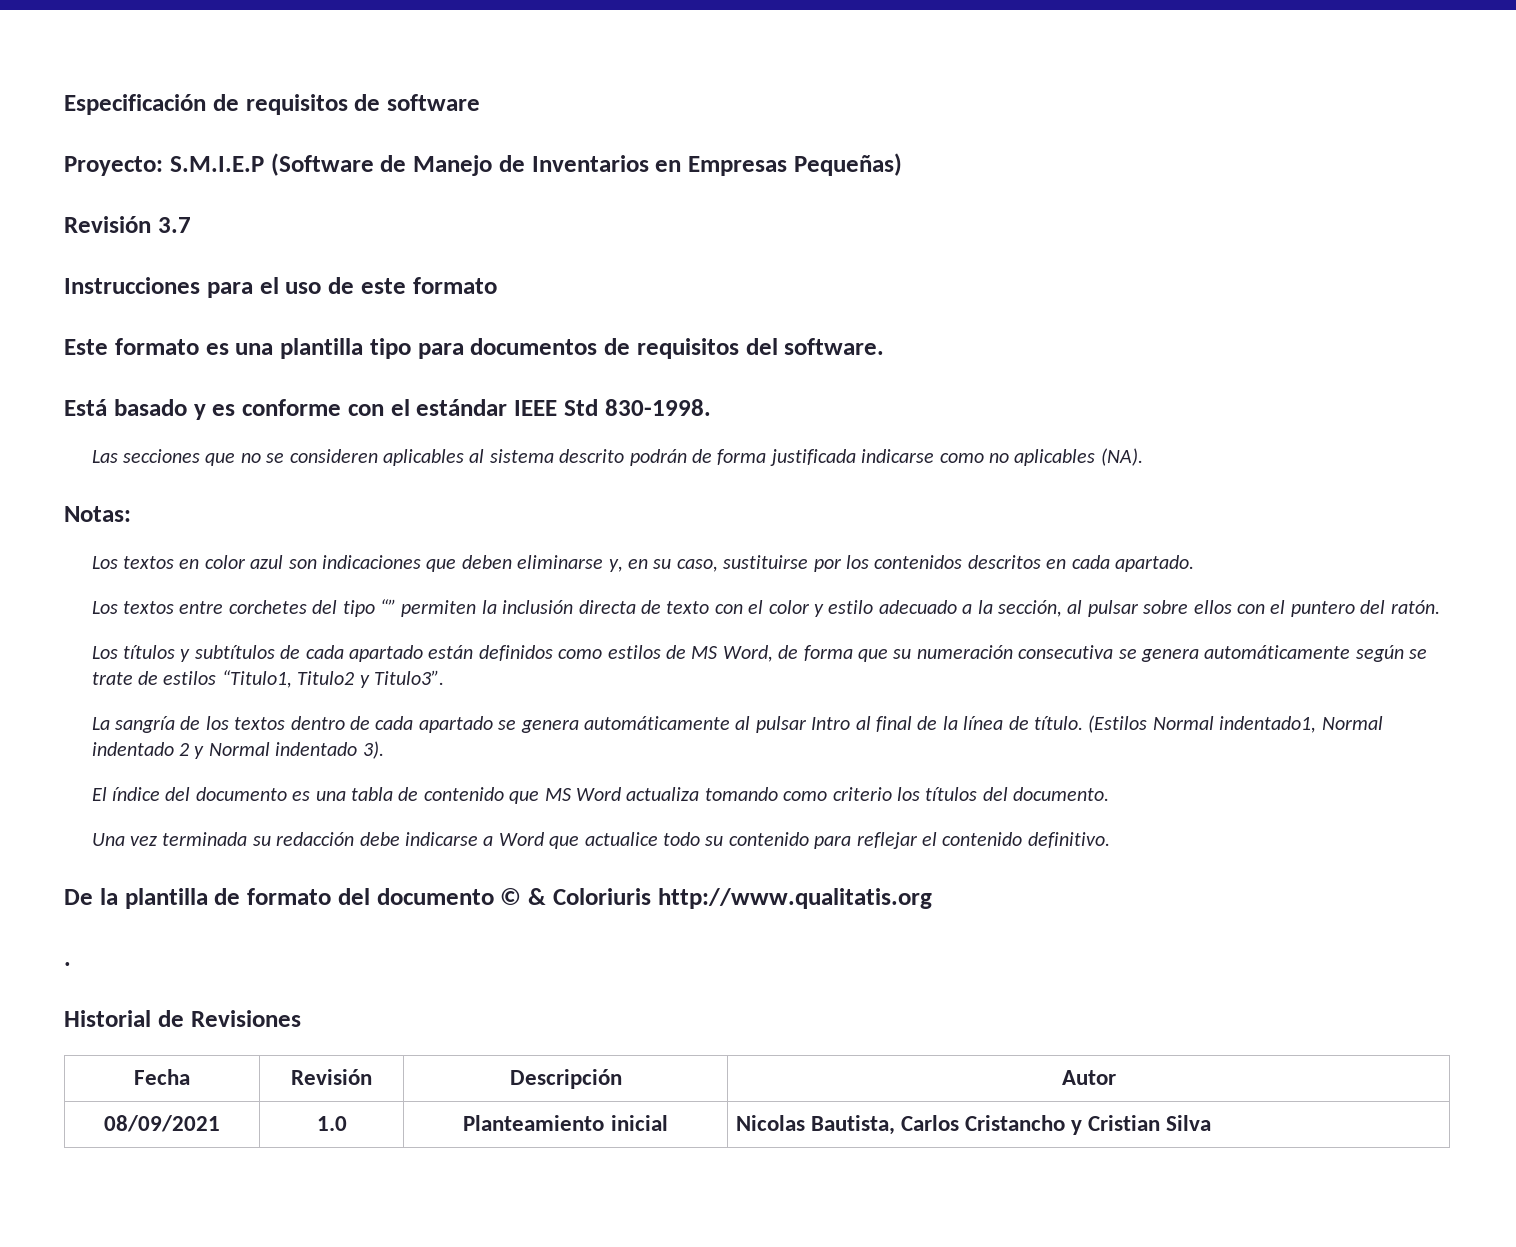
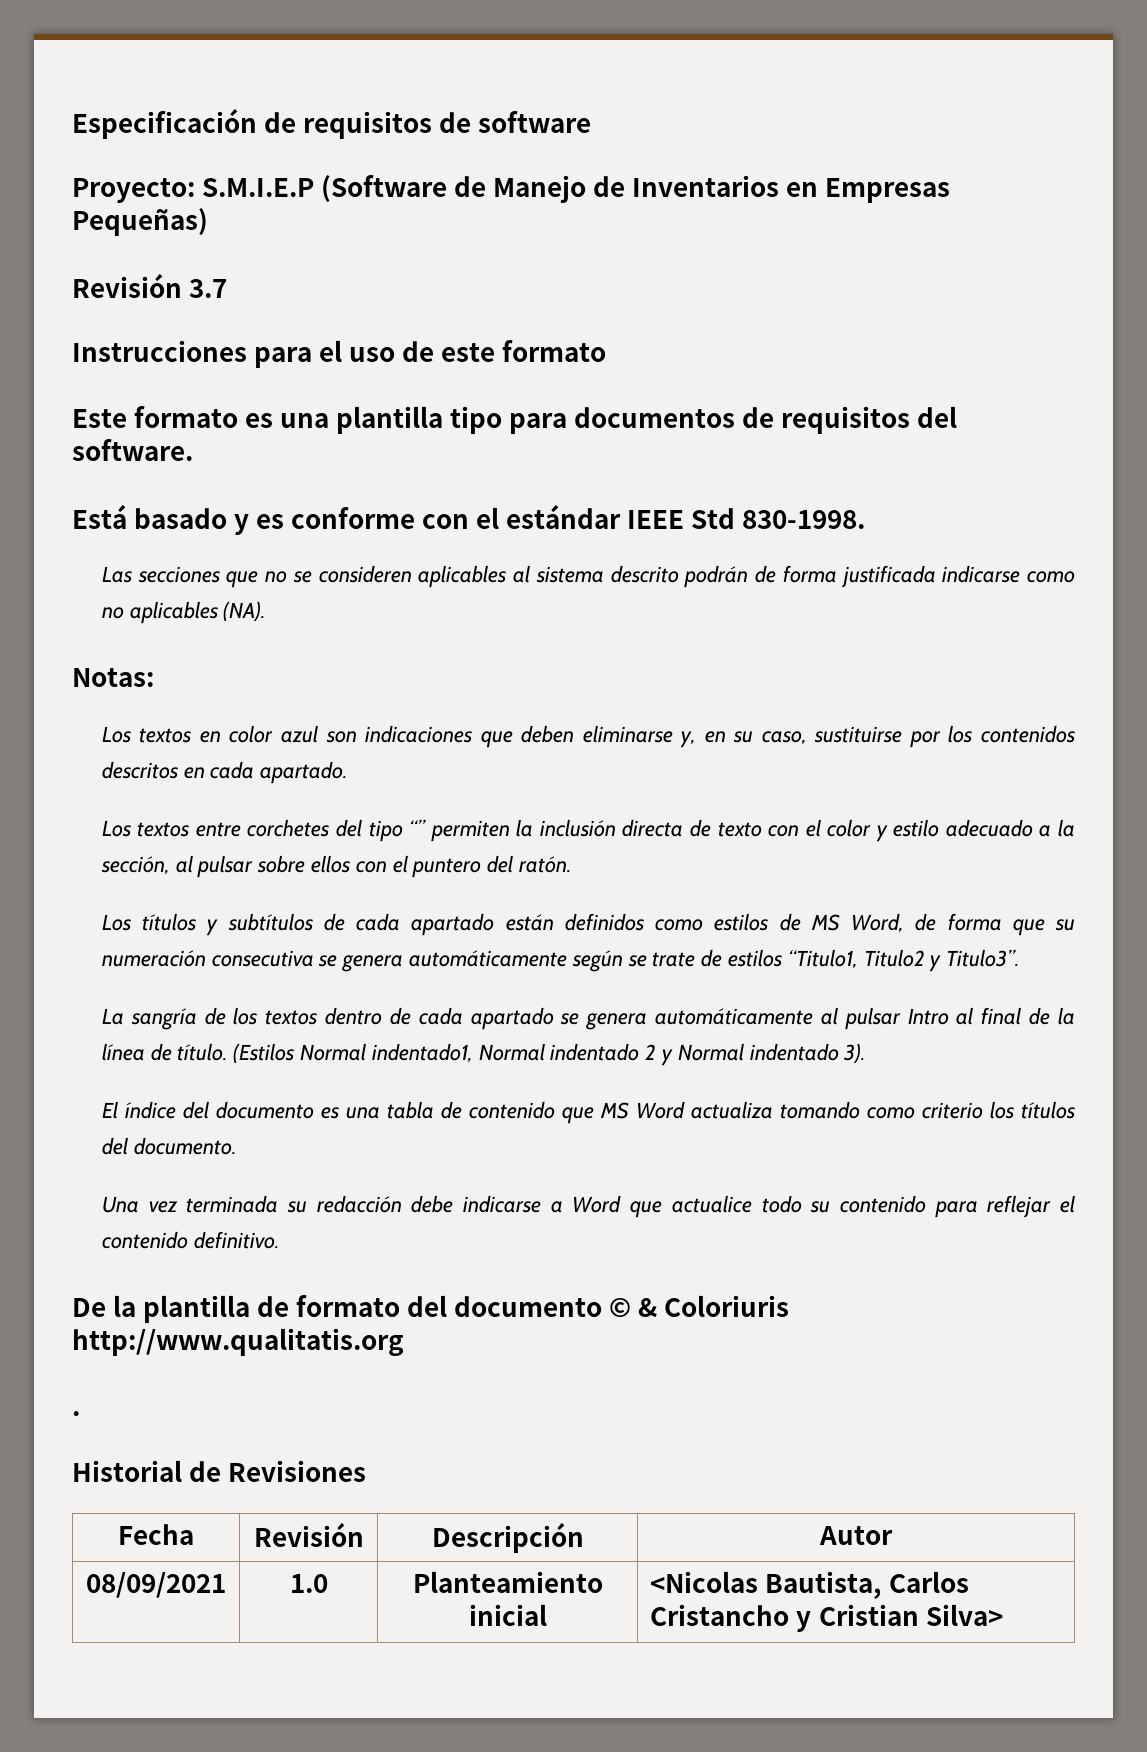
[735,1115,805,1131] Nicolas -> [650,1571,759,1593] <Nicolas
[1165,1115,1211,1131] Silva -> [925,1604,1003,1626] Silva>

